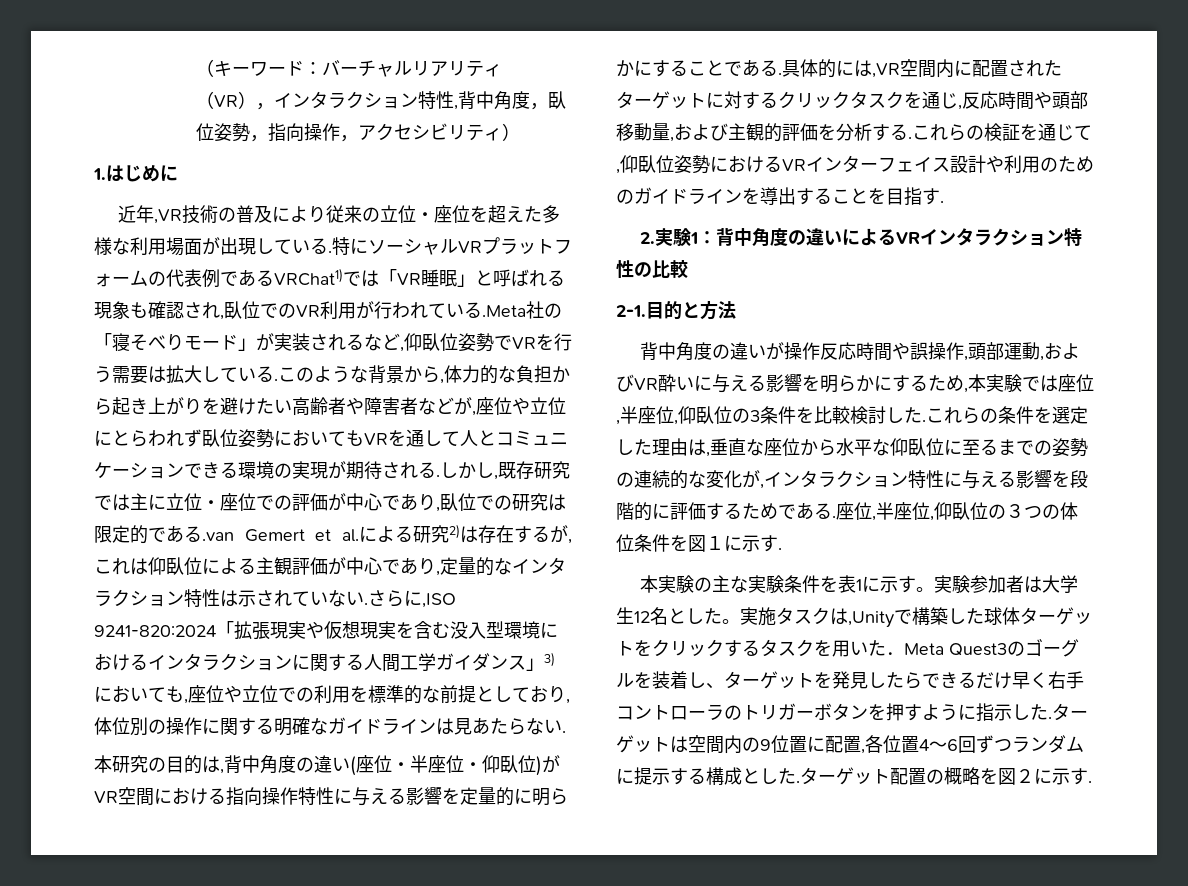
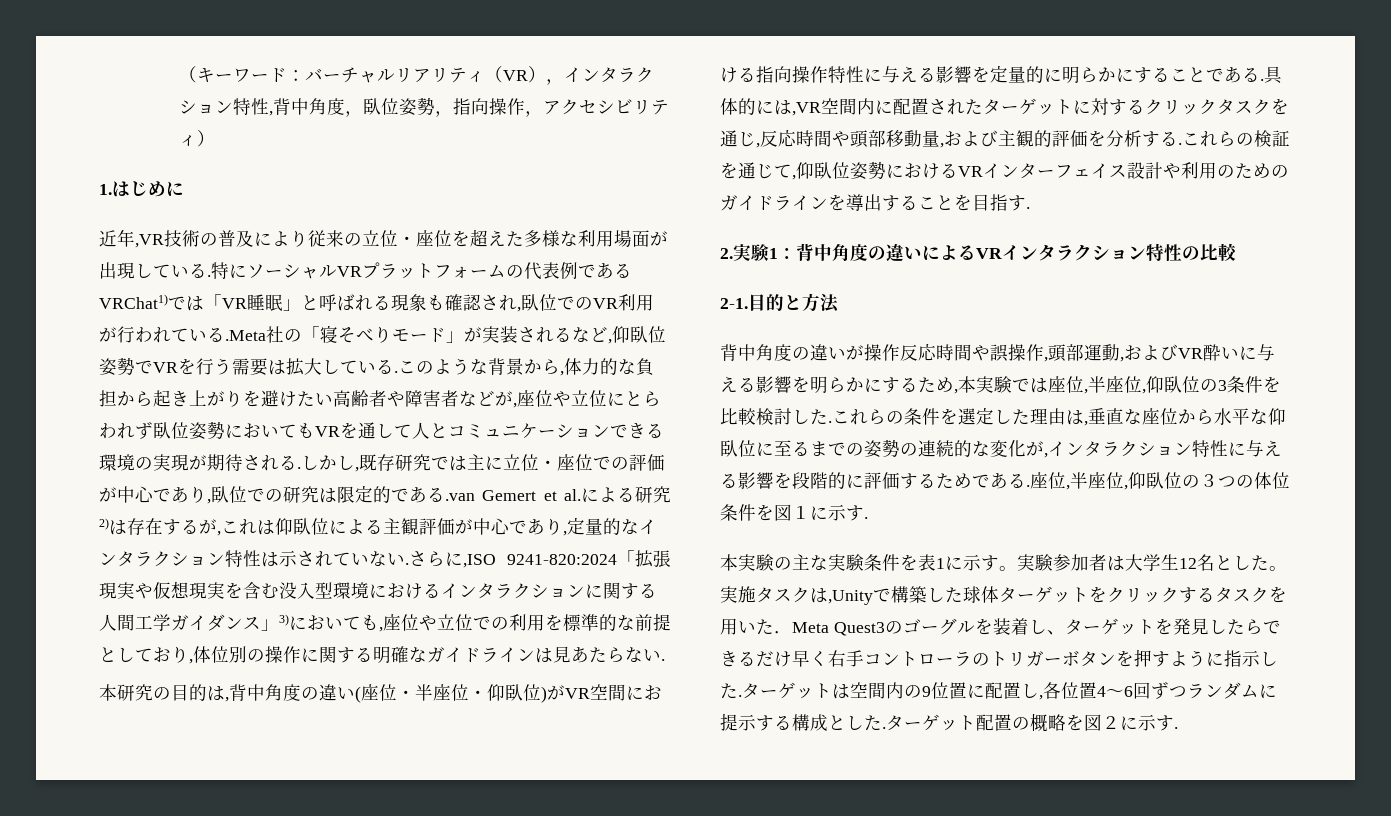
(861, 744) none -> [1021,683,1039,698] し

